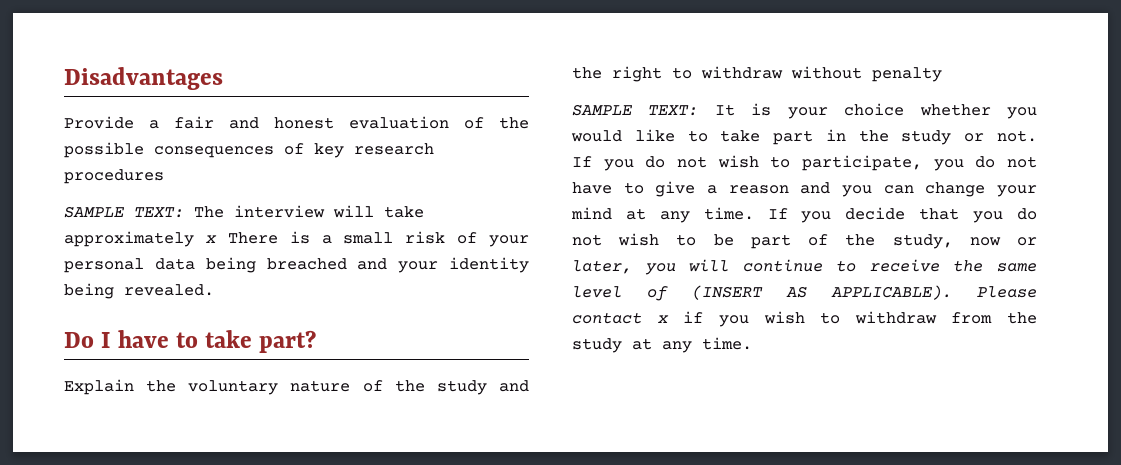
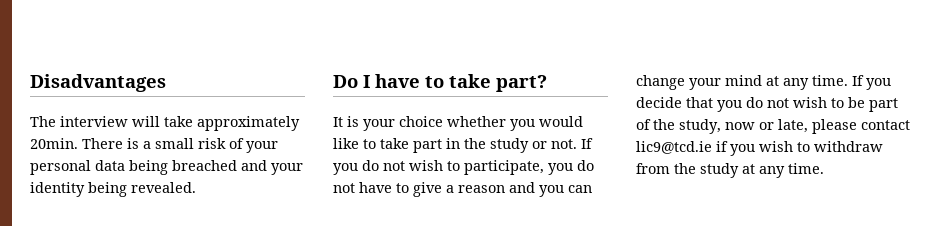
[64,116,529,129] [64,142,434,158] [64,169,164,184] [64,206,184,218] Provide a fair and honest evaluation of the possible consequences of key research procedures // SAMPLE TEXT: -> (166, 83) none
[205,235,217,243] x -> [30,138,78,149] 20min.
[64,379,530,395] [572,66,942,82] [572,104,699,116] Explain the voluntary nature of the study and the right to withdraw without penalty // SAMPLE TEXT: -> (547, 83) none
[572,259,1037,275] [572,285,1037,301] [572,312,669,324] later, you will continue to receive the same level of (INSERT AS APPLICABLE). Please contact x -> [778,119,910,134] [636,141,712,154] late, please contact lic9@tcd.ie

